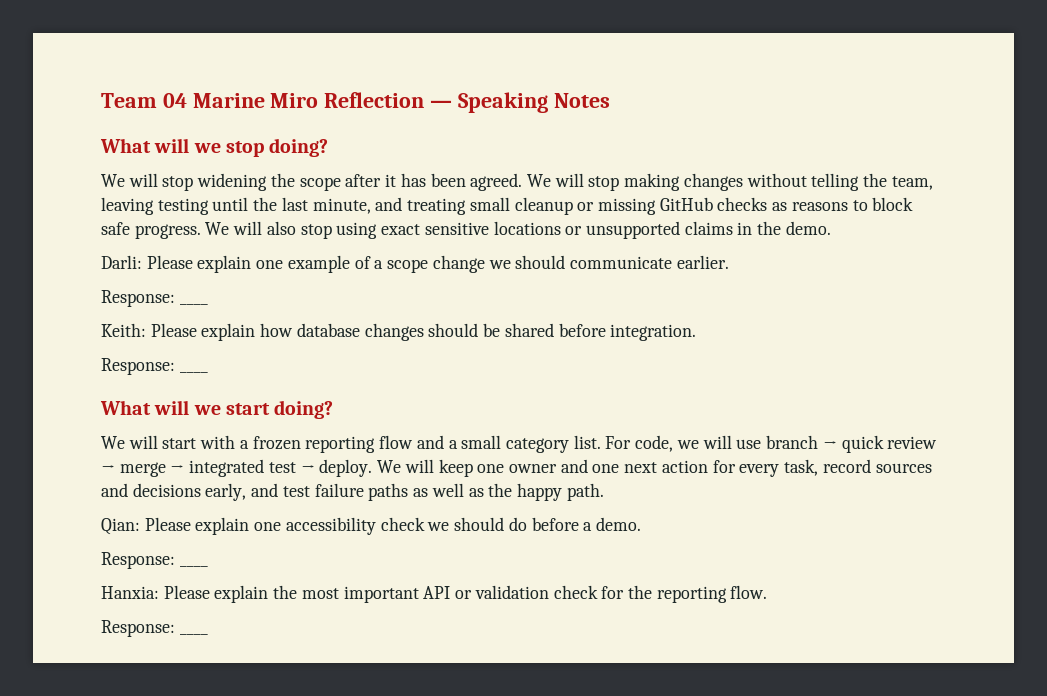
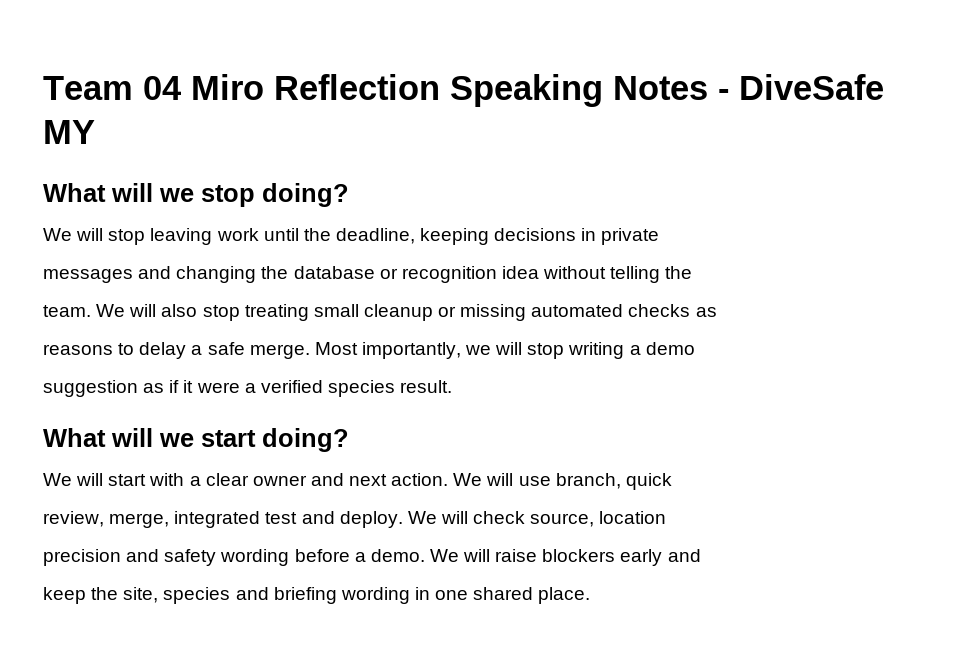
[192,93,265,108] Marine -> (181, 88) none
[430,100,453,108] — -> (440, 87) none
(610, 100) none -> [718,74,884,100] [43,120,95,144] - DiveSafe MY
[197,173,933,191] [101,197,403,215] widening the scope after it has been agreed. We will stop making changes without telling the team, leaving testing until the last minute, and -> [150,228,660,245] [43,266,693,283] [43,304,240,321] leaving work until the deadline, keeping decisions in private // messages and changing the database or recognition idea without telling the // team. We will also stop
[659,197,713,211] GitHub -> [531,304,624,317] automated
(788, 206) none -> (717, 312) //
[872,197,914,211] [101,221,831,239] [101,255,729,273] [101,290,208,307] [101,323,697,341] [101,358,208,375] block safe progress. We will also stop using exact sensitive locations or unsupported claims in the demo. // Darli: Please explain one example of a scope change we should communicate earlier. // Response: ____ // Keith: Please explain how database changes should be shared before integration. // Response: ____ -> [139,342,695,359] [43,380,453,397] delay a safe merge. Most importantly, we will stop writing a demo // suggestion as if it were a verified species result.
[252,435,938,453] [101,462,185,477] frozen reporting flow and a small category list. For code, we will use branch → quick review → merge → -> [205,473,672,490] [43,511,170,528] clear owner and next action. We will use branch, quick // review, merge,
[300,464,315,473] → -> [301,511,335,524] and
[438,459,932,477] [101,483,604,501] [101,517,641,535] [101,552,208,569] [101,585,768,603] [101,620,208,637] keep one owner and one next action for every task, record sources and decisions early, and test failure paths as well as the happy path. // Qian: Please explain one accessibility check we should do before a demo. // Response: ____ // Hanxia: Please explain the most important API or validation check for the reporting flow. // Response: ____ -> [473,511,667,527] [43,549,701,566] [43,587,591,604] check source, location // precision and safety wording before a demo. We will raise blockers early and // keep the site, species and briefing wording in one shared place.

